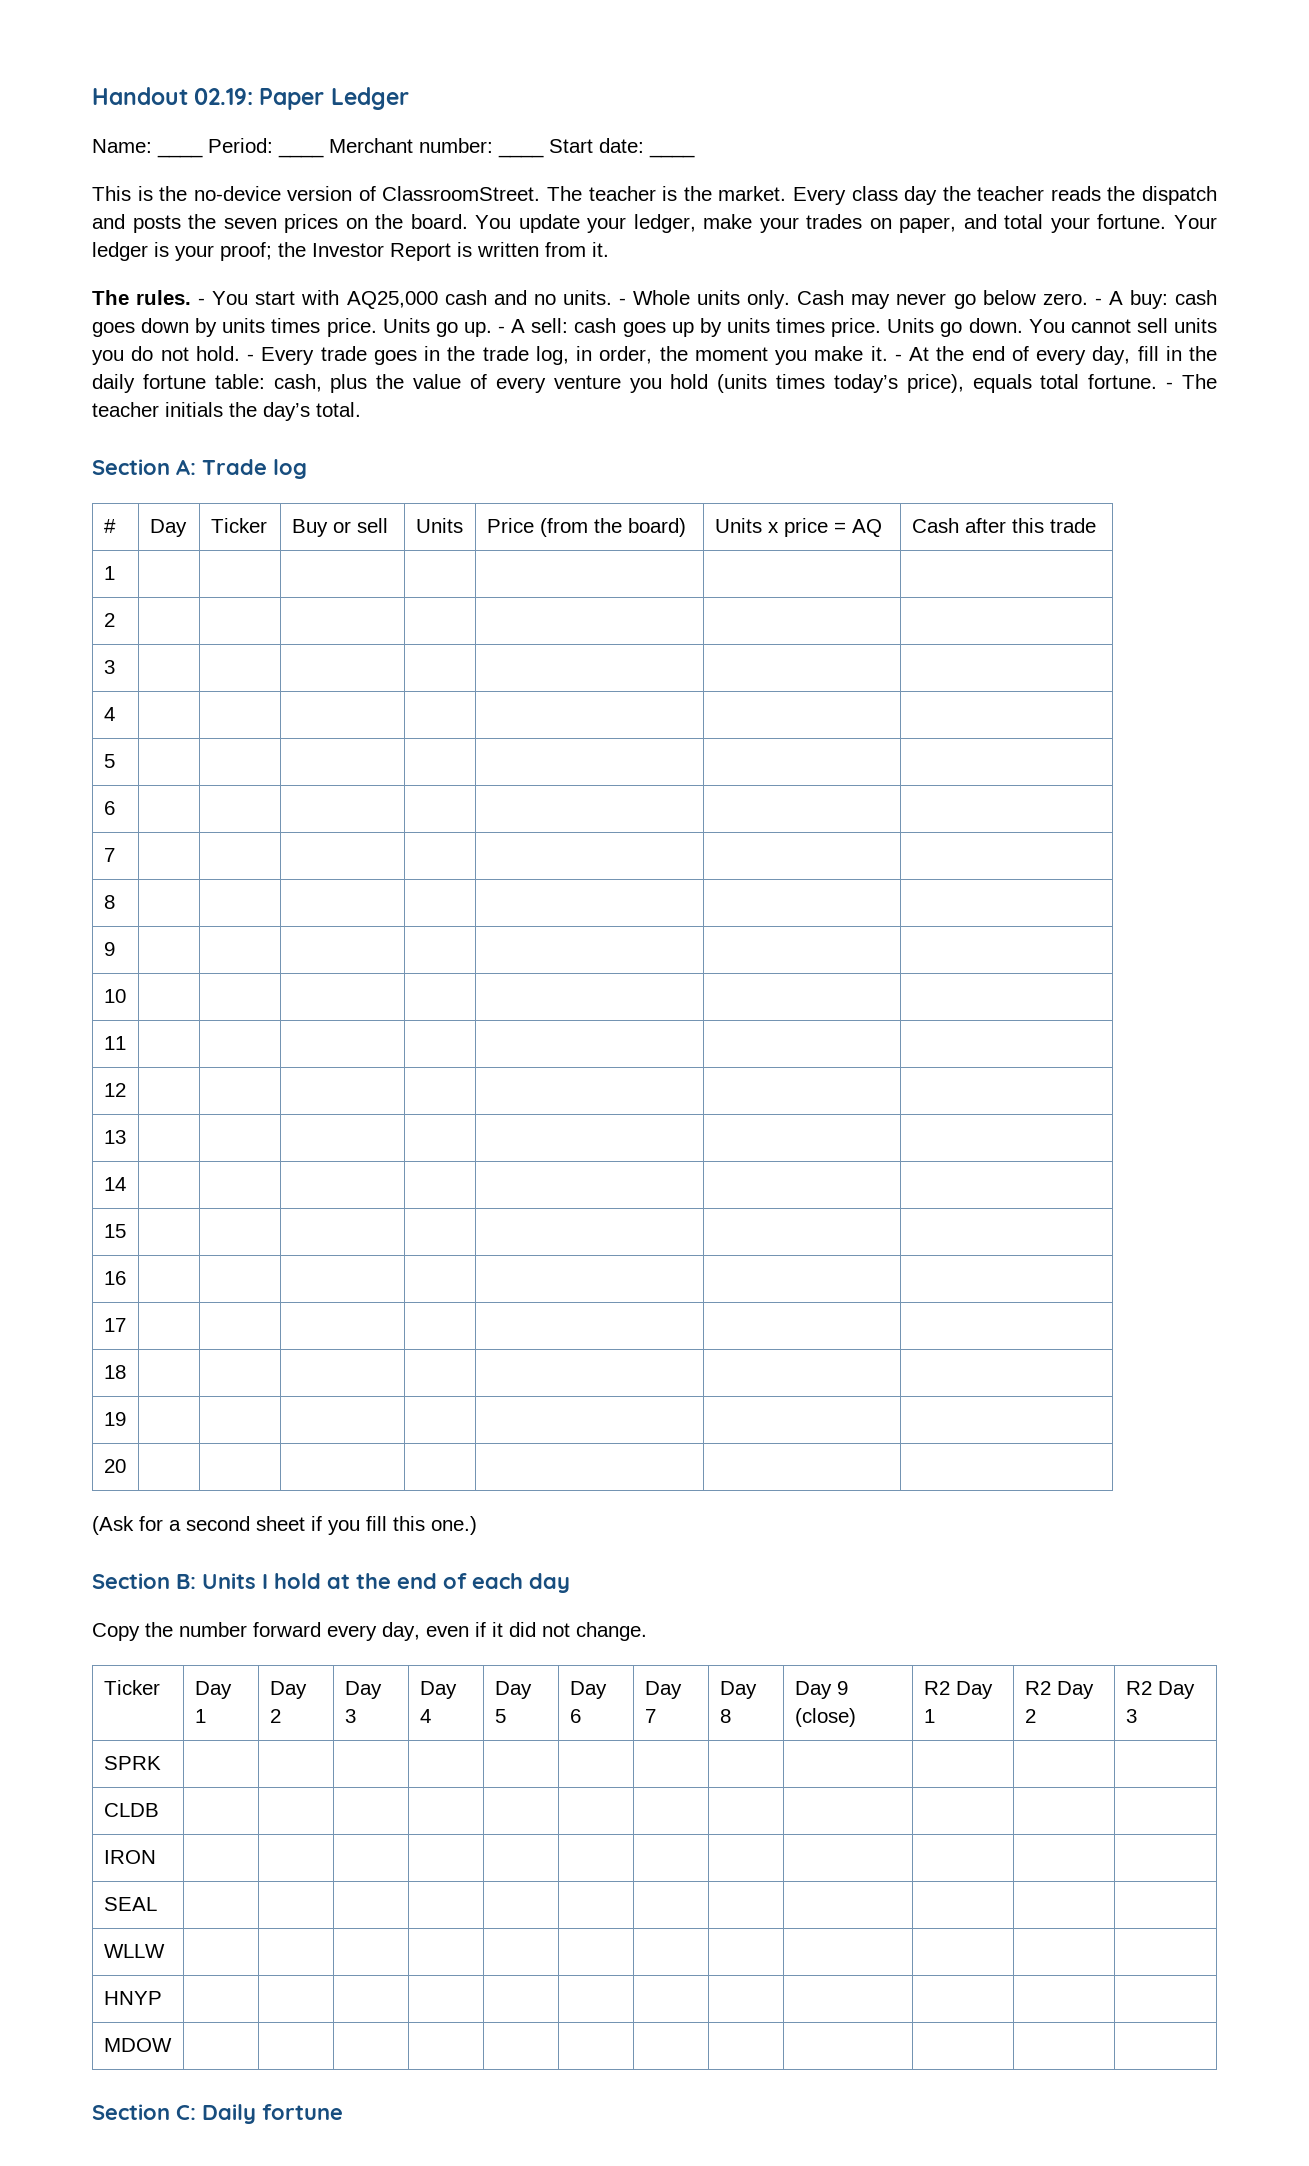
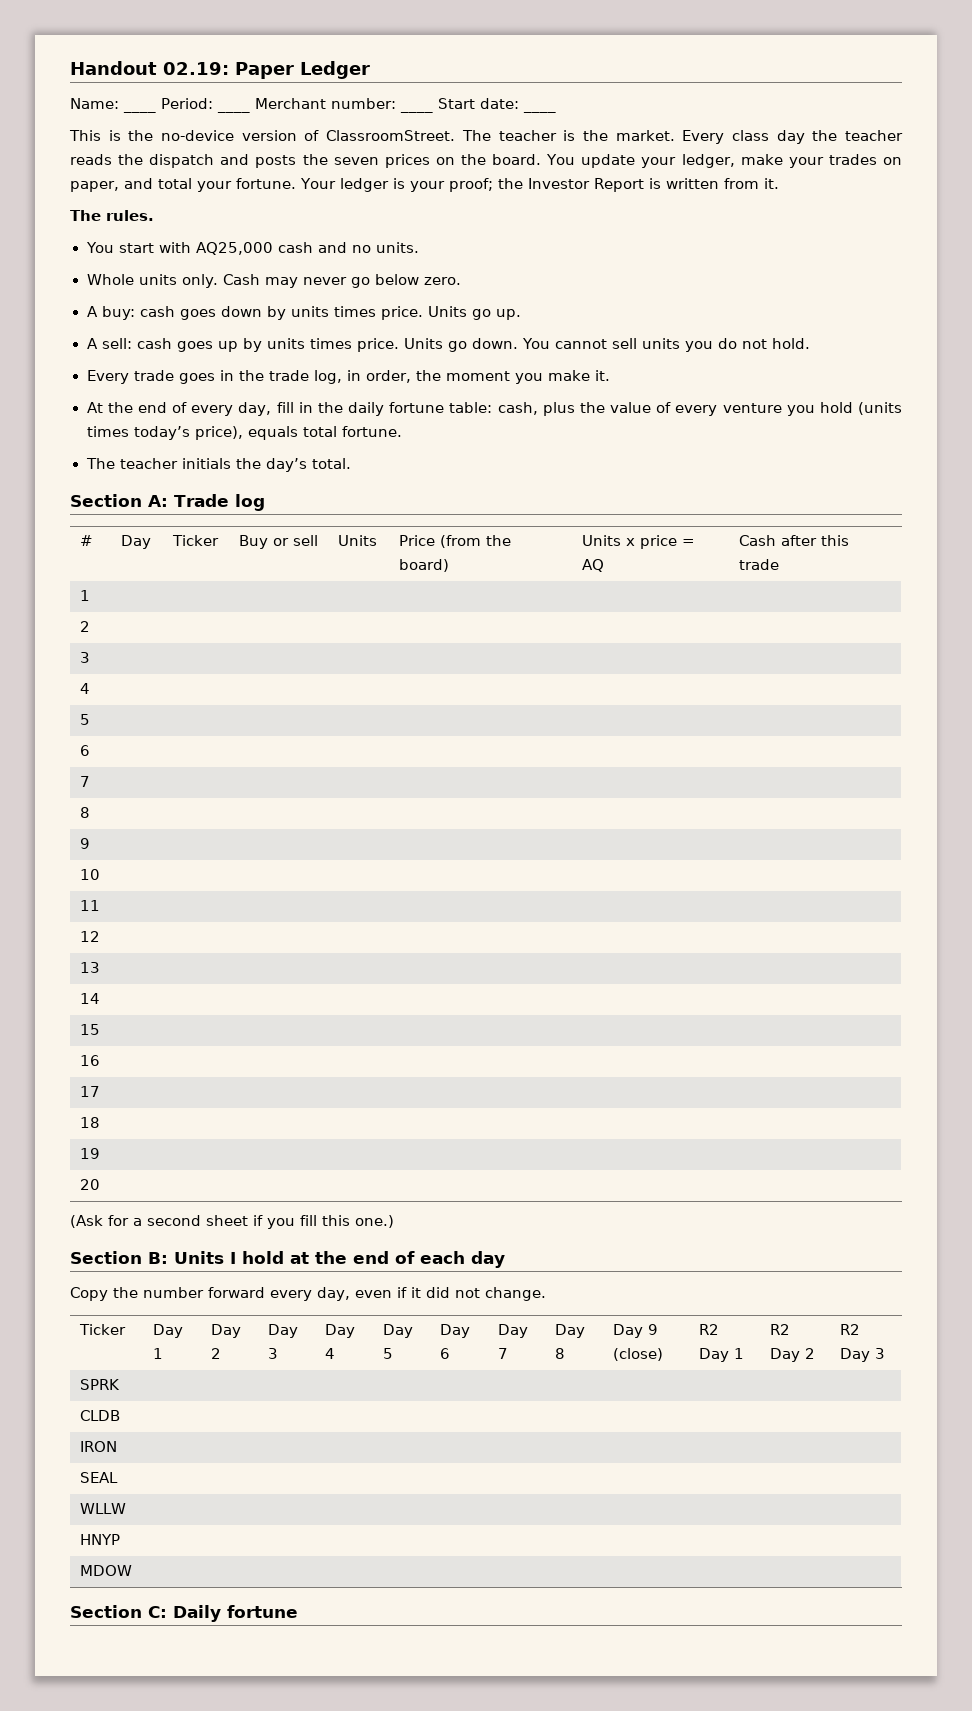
[198,298,206,305] - -> (154, 215) //
[618,298,626,305] - -> (420, 247) //
[1094,298,1102,305] - -> (462, 281) //
[498,326,506,333] - -> (522, 314) //
[247,354,254,361] - -> (811, 343) //
[894,354,902,361] - -> (610, 375) //
[1166,382,1174,389] - -> (402, 431) //

